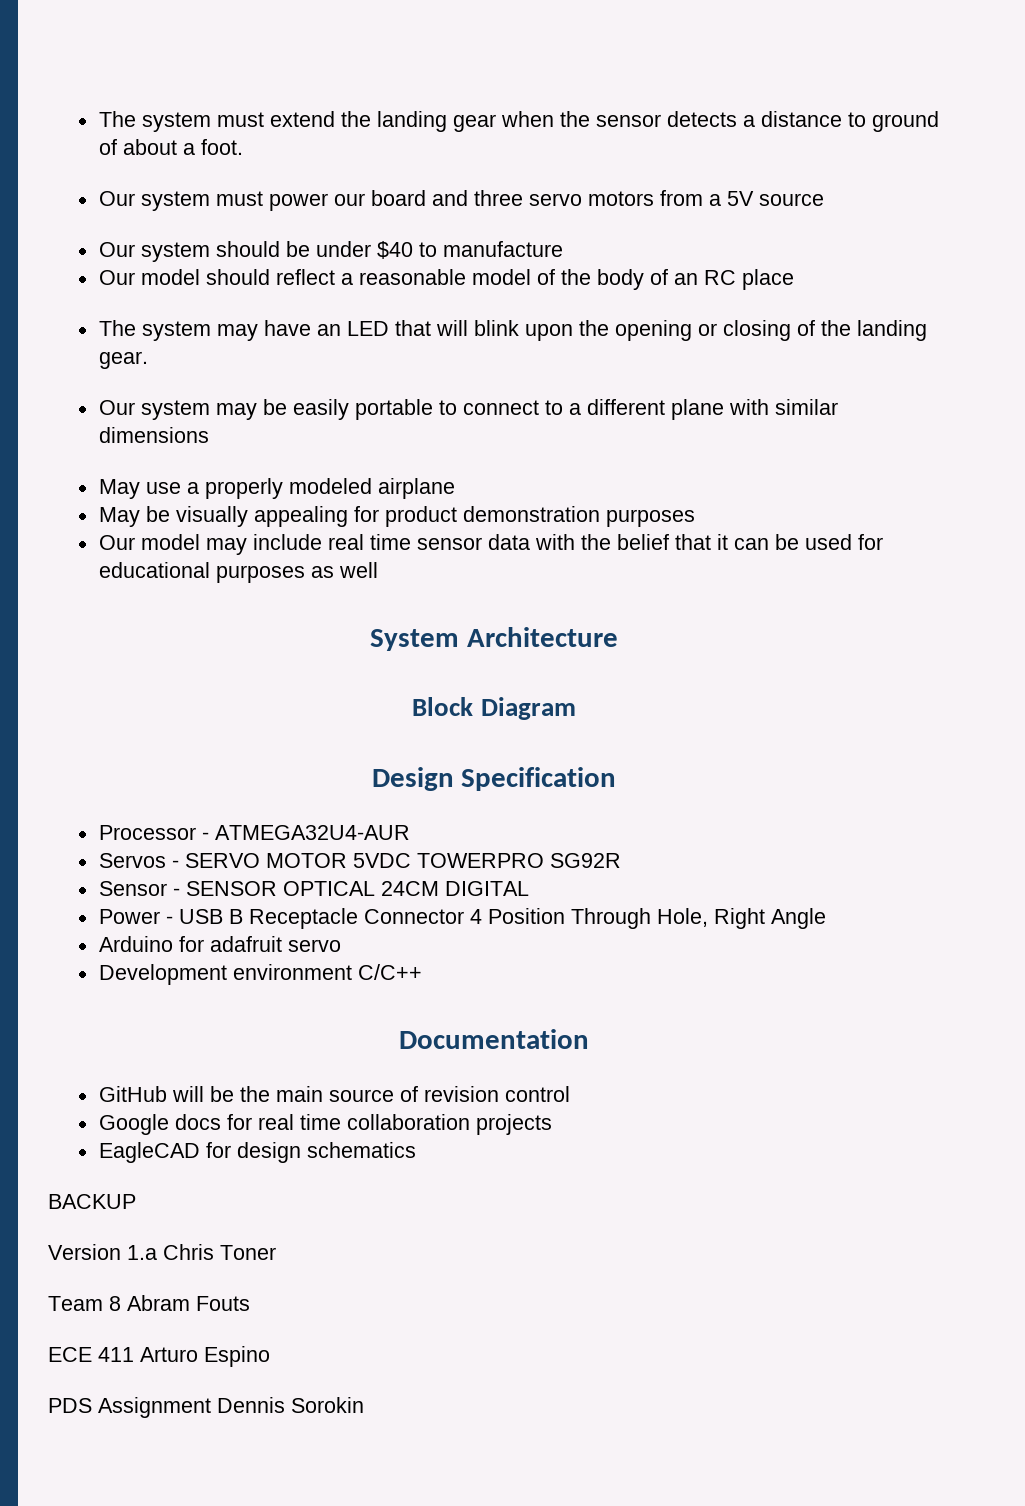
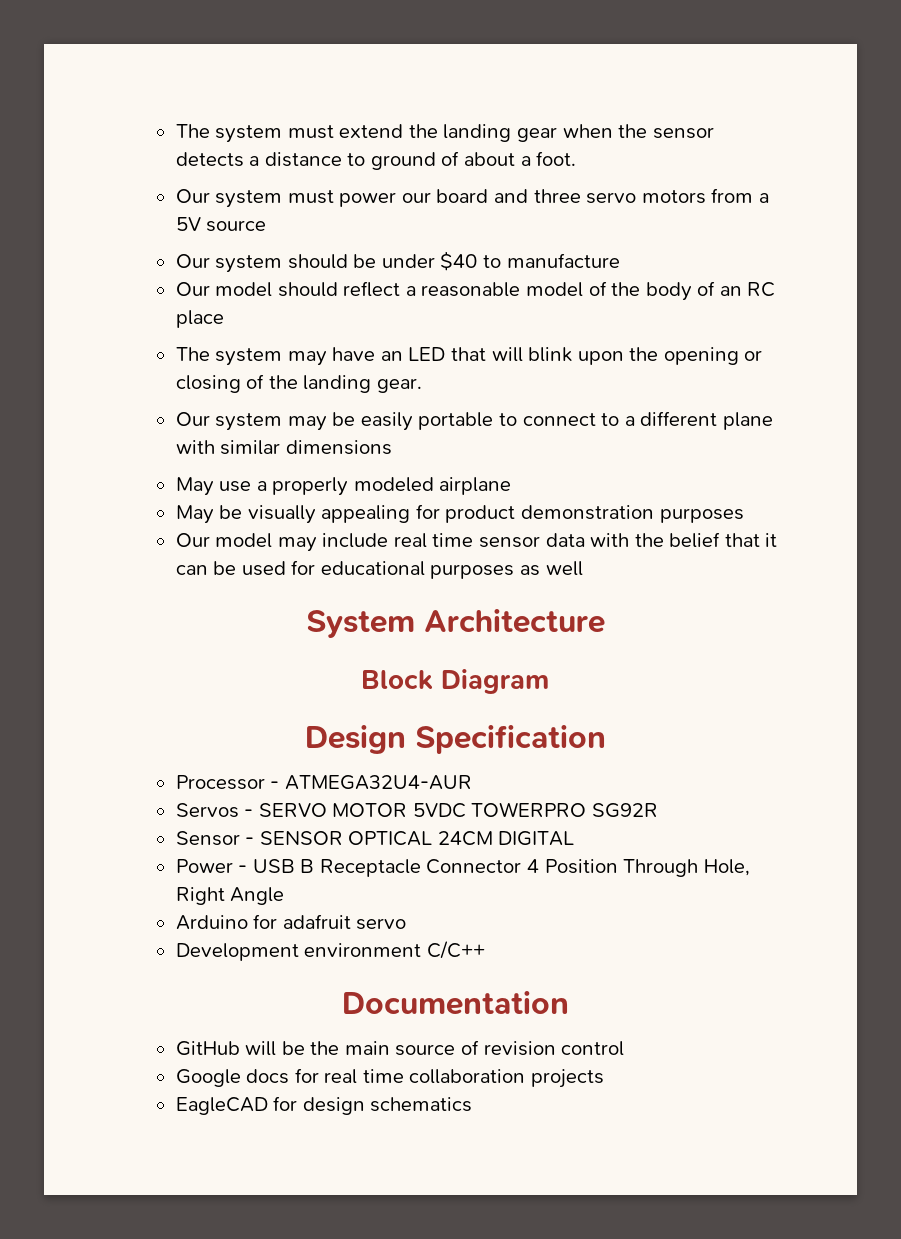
[48,1194,136,1209] [48,1244,276,1260] [48,1295,250,1311] [48,1346,270,1367] [48,1397,364,1418] // BACKUP // Version 1.a Chris Toner // Team 8 Abram Fouts // ECE 411 Arturo Espino // PDS Assignment Dennis Sorokin -> (473, 1104) none

